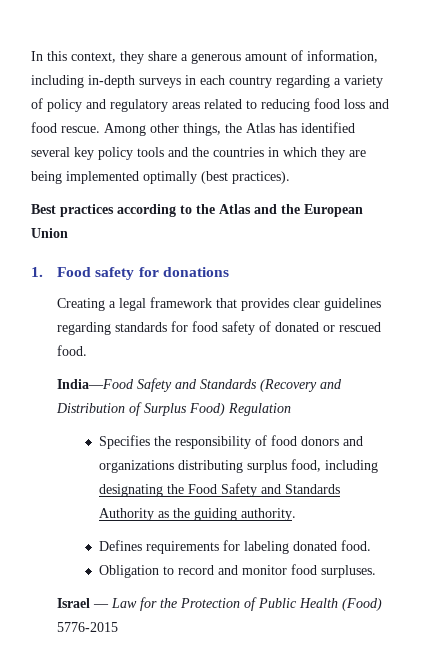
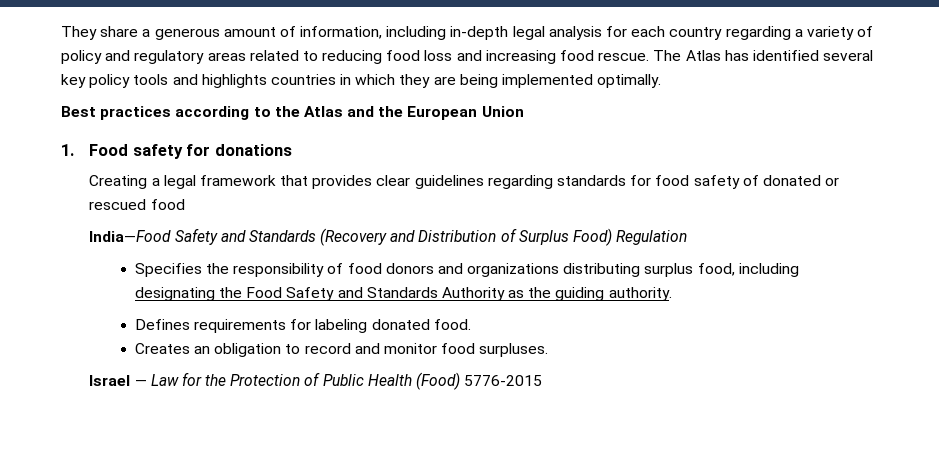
[31,51,144,64] In this context, they -> [61,26,97,40] They
[139,75,196,88] surveys in -> [512,26,628,40] legal analysis for
(389, 104) none -> [485,50,556,64] increasing
[104,123,242,136] Among other things, the -> [653,50,682,61] The
[192,147,209,157] the -> [201,74,267,88] highlights
[143,171,290,184] optimally (best practices). -> [597,74,662,88] optimally.
[57,345,88,356] food. -> [150,199,185,210] food
[98,565,159,578] Obligation -> [134,343,282,357] Creates an obligation

